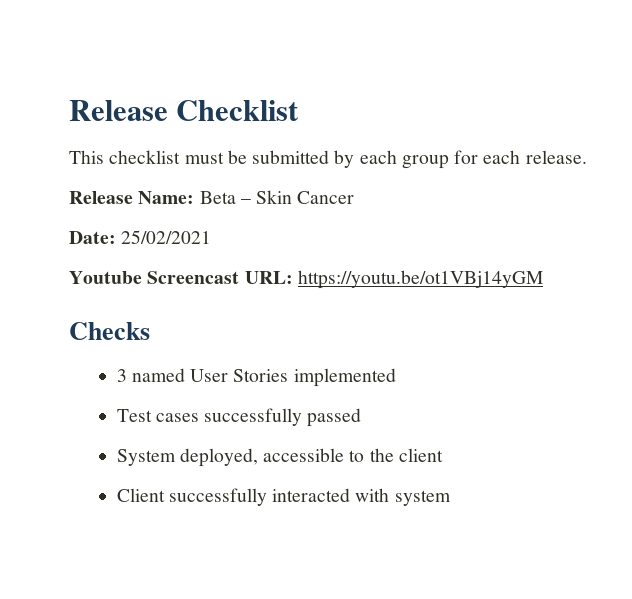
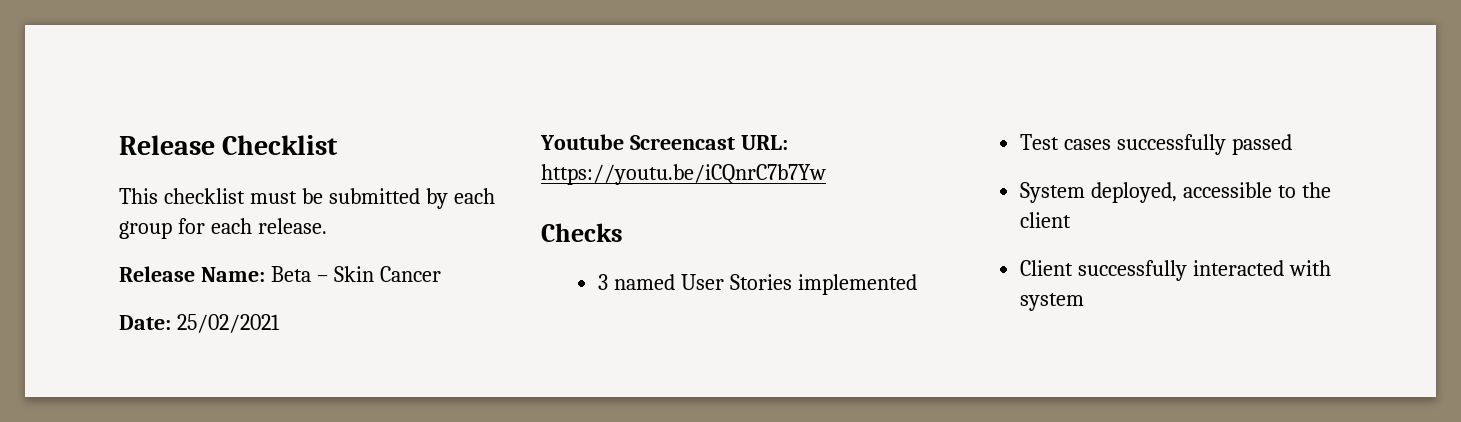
[297,270,543,289] https://youtu.be/ot1VBj14yGM -> [541,164,826,185] https://youtu.be/iCQnrC7b7Yw

